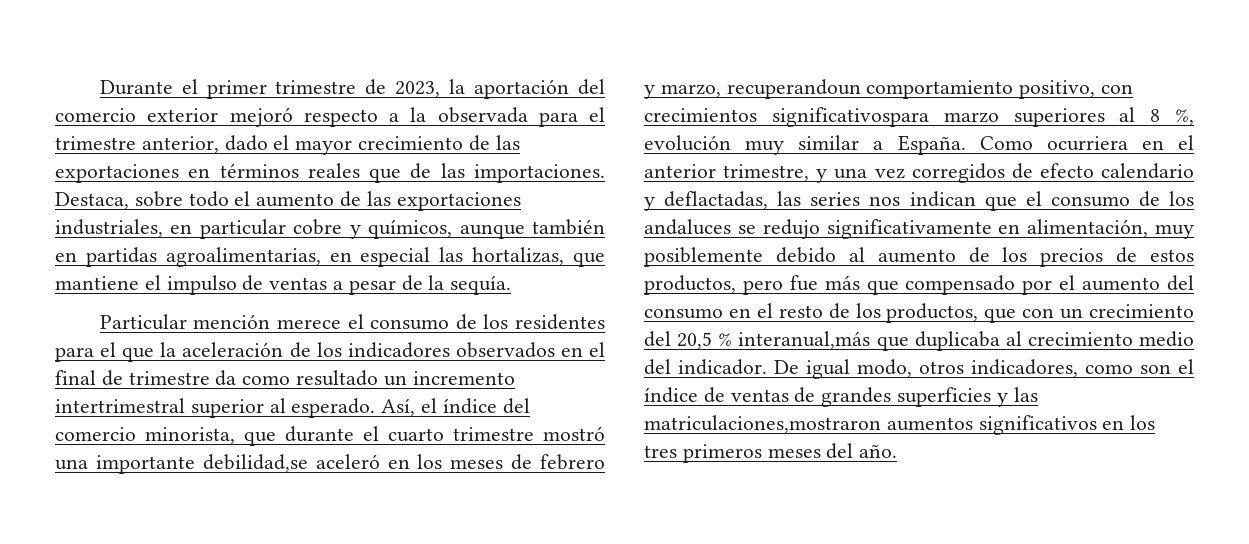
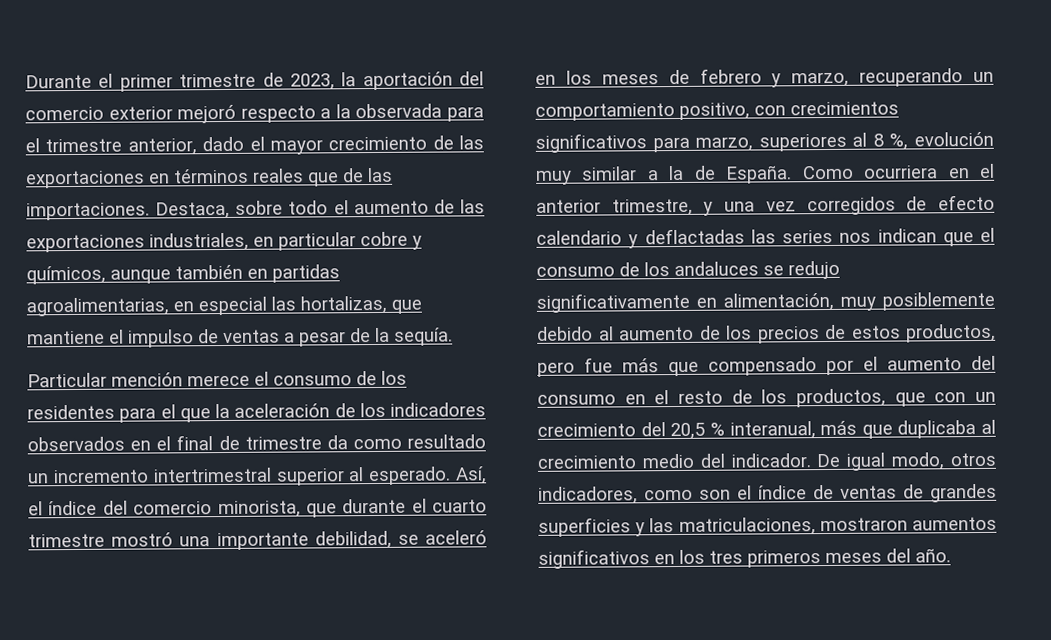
[202,454,308,472] debilidad,se -> [314,530,419,549] debilidad, se
[726,79,861,99] recuperandoun -> [859,68,994,87] recuperando un
[771,107,999,127] significativospara marzo -> [535,133,754,153] significativos para marzo,
(884, 145) none -> [668,165,716,181] la de
[664,191,769,209] deflactadas, -> [644,228,745,245] deflactadas
[738,331,871,349] interanual,más -> [729,420,858,439] interanual, más
[644,415,881,433] matriculaciones,mostraron -> [678,517,908,535] matriculaciones, mostraron

